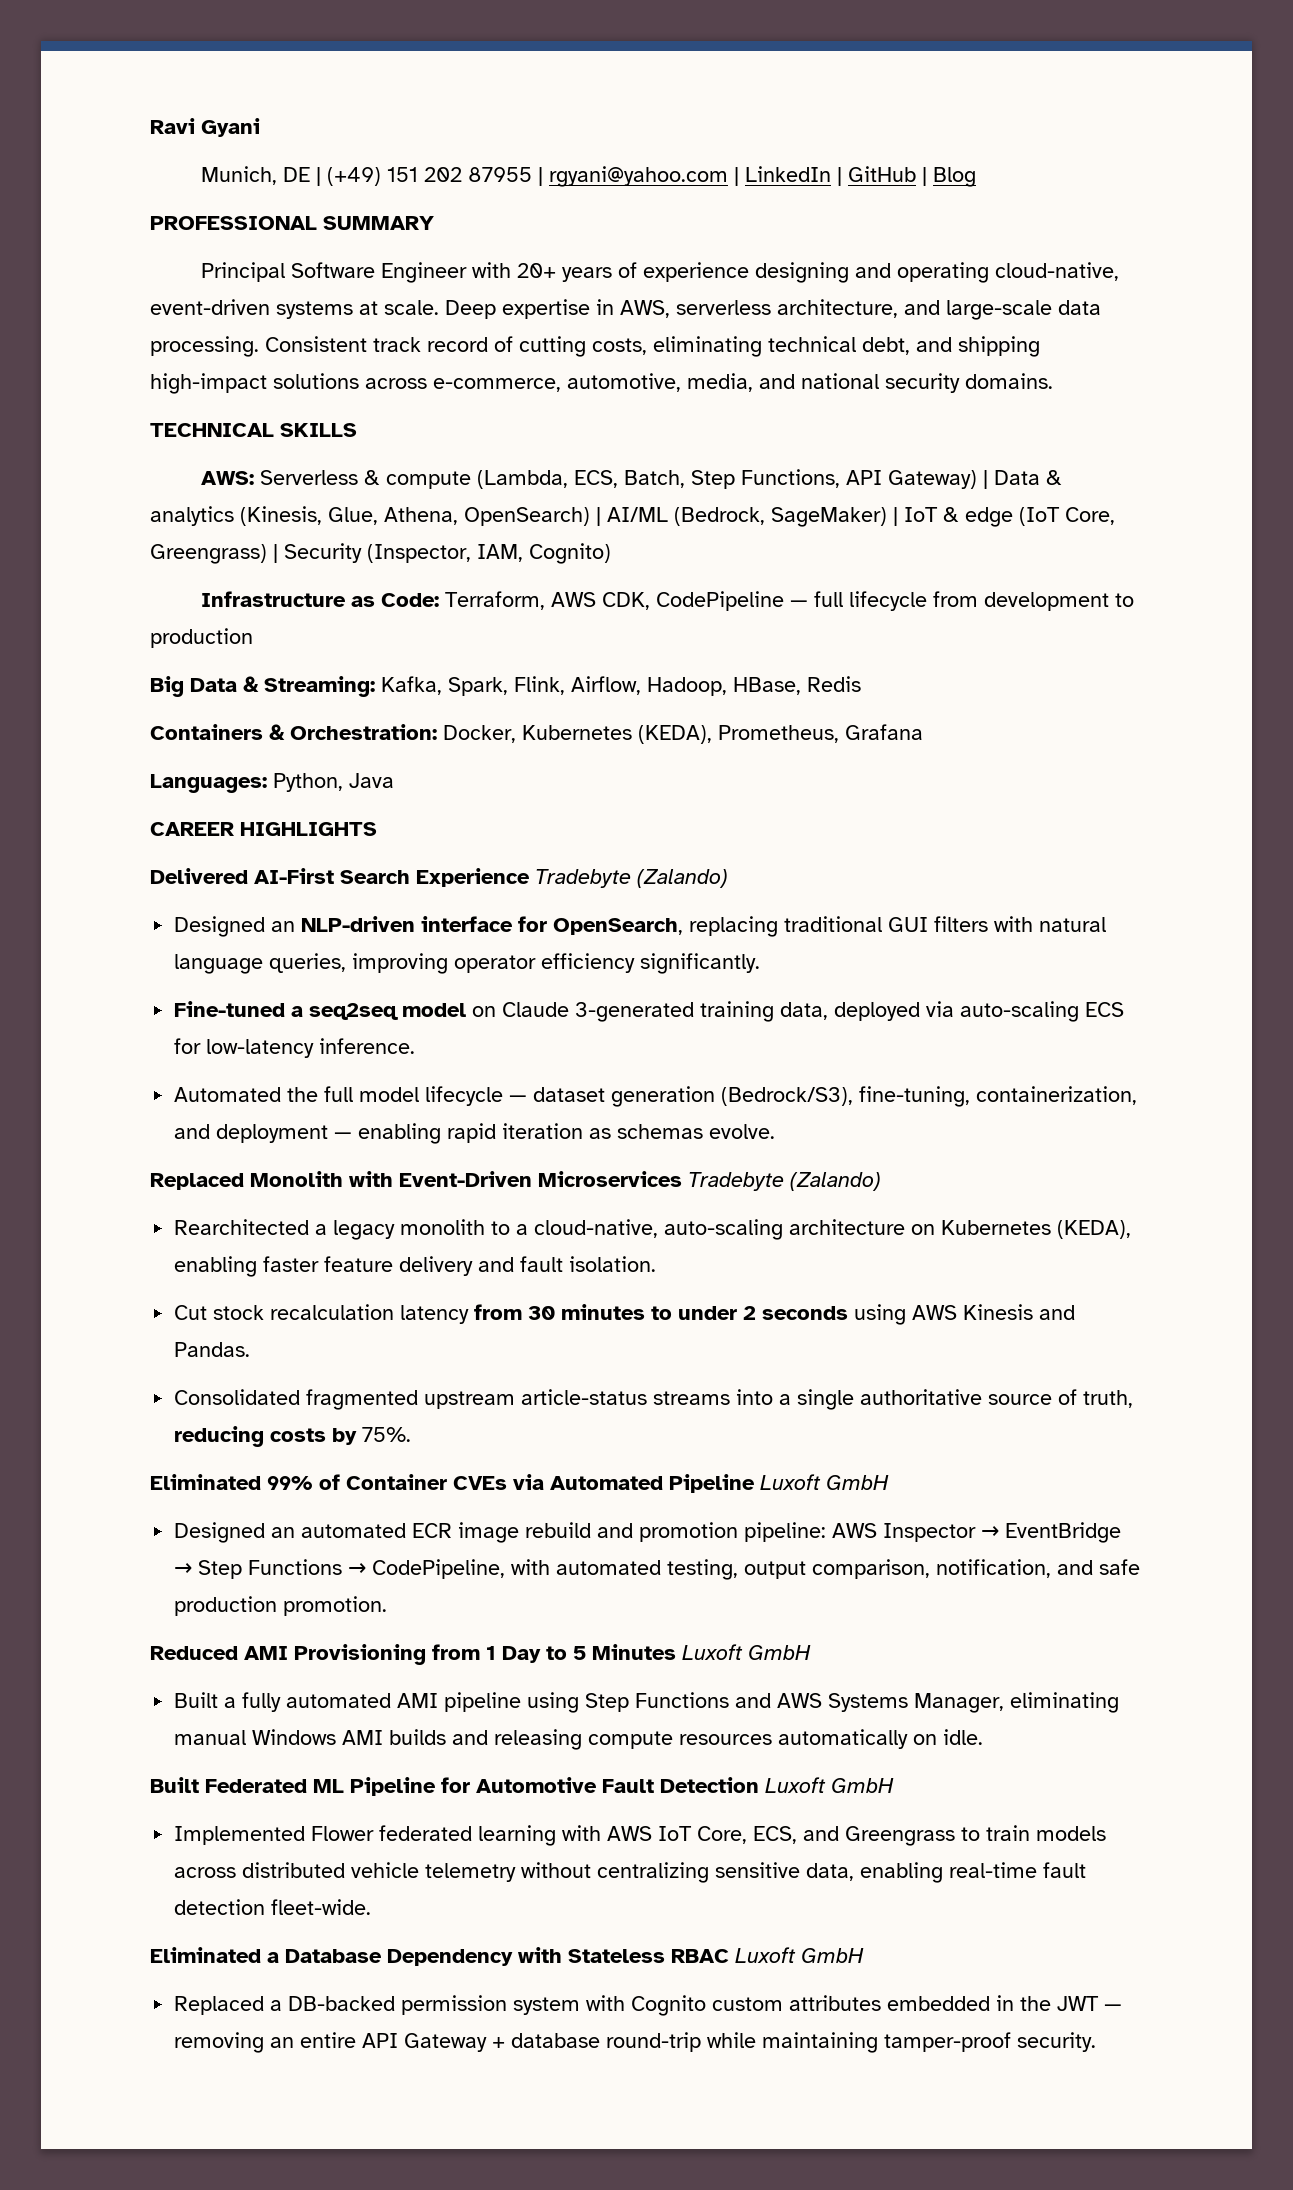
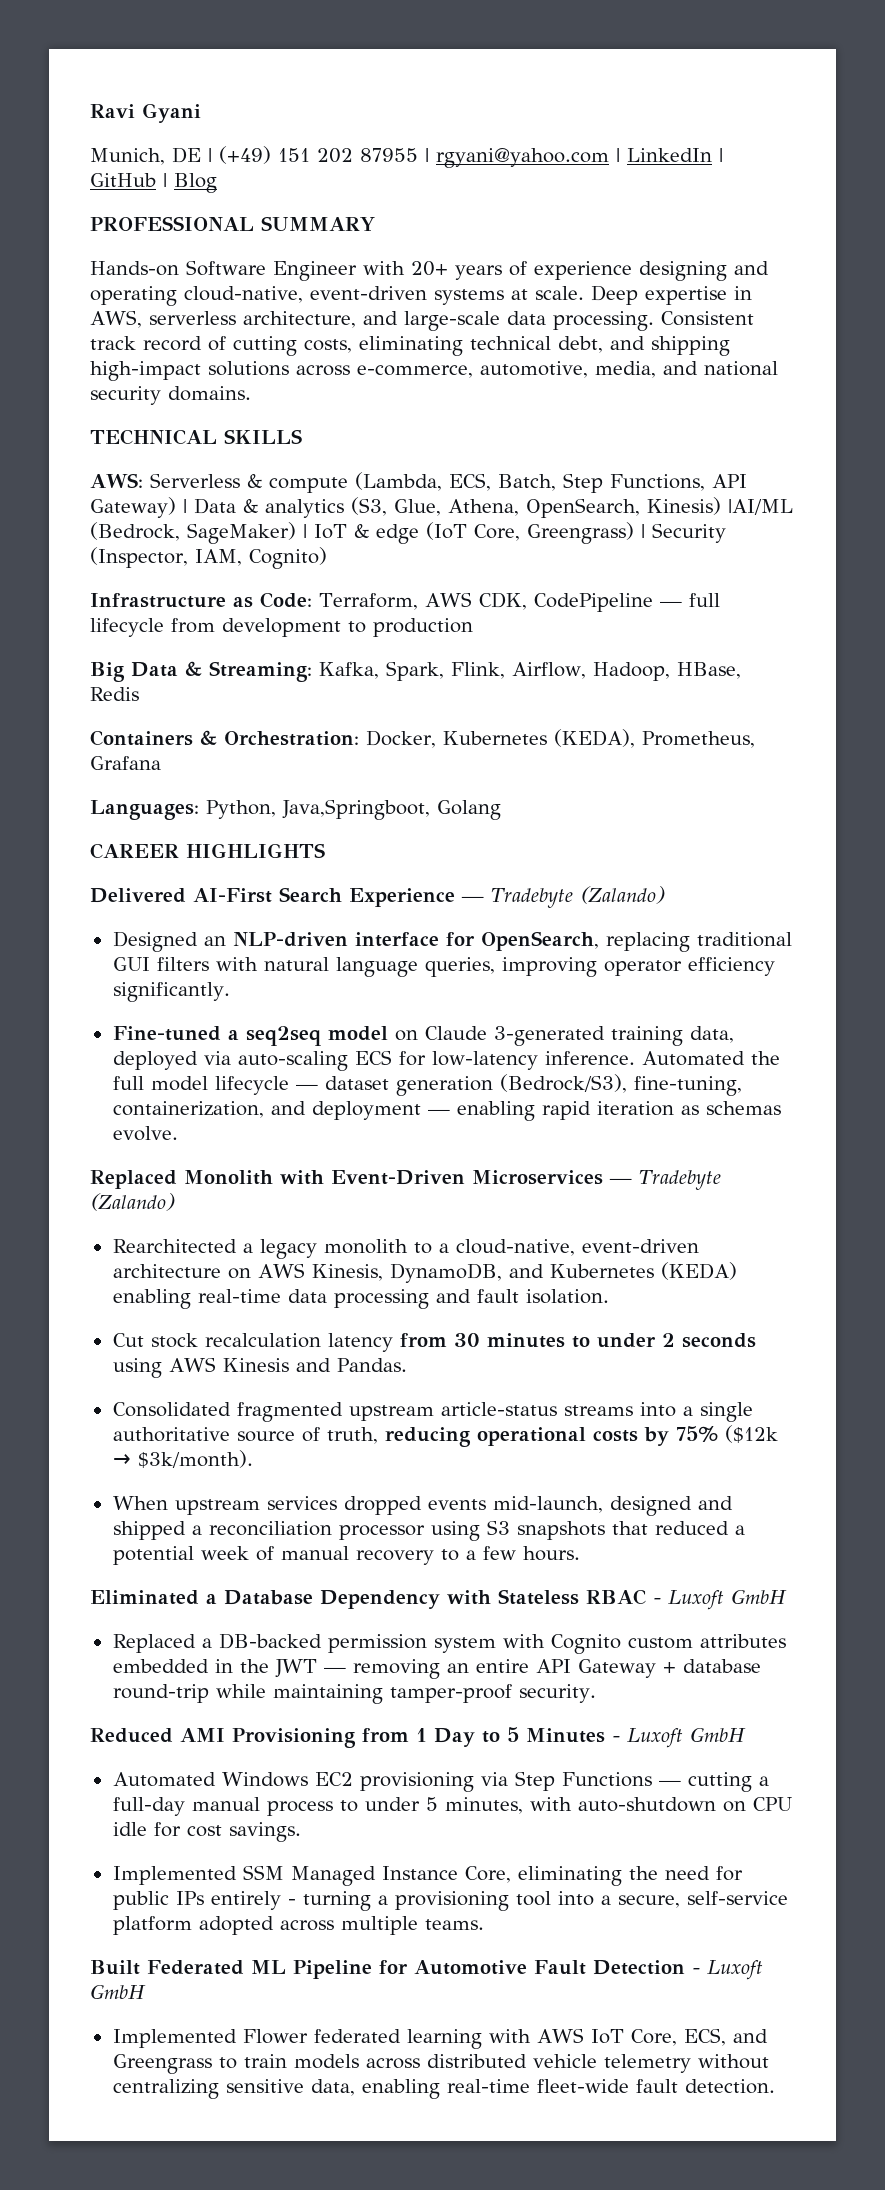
[201,262,286,282] Principal -> [90,261,179,276] Hands-on
[240,506,322,526] (Kinesis, -> [351,497,387,516] (S3,
[464,507,668,526] OpenSearch) | AI/ML -> [526,497,793,518] OpenSearch, Kinesis) |AI/ML
[349,773,394,788] Java -> [282,799,501,820] Java,Springboot, Golang
(530, 877) none -> [461,896,484,902] —
(416, 1046) // -> (635, 1058) none
(682, 1179) none -> [609,1178,632,1184] —
[664,1219,784,1240] auto-scaling -> [581,1239,699,1253] event-driven
[941,1220,1132,1239] [174,1256,474,1277] Kubernetes (KEDA), enabling faster feature delivery -> [257,1262,737,1283] [112,1289,429,1309] AWS Kinesis, DynamoDB, and Kubernetes (KEDA) enabling real-time data processing
(265, 1436) none -> [476,1427,586,1446] operational
[362,1427,412,1442] [150,1474,889,1493] [174,1522,1122,1543] [174,1559,1141,1580] [174,1596,388,1616] [150,1644,811,1665] [174,1692,1120,1713] [174,1729,984,1750] [150,1777,894,1796] [174,1825,1107,1846] [174,1862,1087,1883] [174,1899,372,1915] 75%. // Eliminated 99% of Container CVEs via Automated Pipeline Luxoft GmbH // Designed an automated ECR image rebuild and promotion pipeline: AWS Inspector → EventBridge → Step Functions → CodePipeline, with automated testing, output comparison, notification, and safe production promotion. // Reduced AMI Provisioning from 1 Day to 5 Minutes Luxoft GmbH // Built a fully automated AMI pipeline using Step Functions and AWS Systems Manager, eliminating manual Windows AMI builds and releasing compute resources automatically on idle. // Built Federated ML Pipeline for Automotive Fault Detection Luxoft GmbH // Implemented Flower federated learning with AWS IoT Core, ECS, and Greengrass to train models across distributed vehicle telemetry without centralizing sensitive data, enabling real-time fault detection fleet-wide. -> [675,1425,778,1443] [112,1450,253,1468] [112,1496,733,1516] [112,1520,745,1541] [112,1546,580,1565] 75% ($12k → $3k/month). // When upstream services dropped events mid-launch, designed and shipped a reconciliation processor using S3 snapshots that reduced a potential week of manual recovery to a few hours.
(729, 1956) none -> [653,1598,661,1604] -
(1097, 2042) none -> [90,1727,746,1748] [112,1771,769,1792] [112,1797,792,1816] [112,1822,301,1842] [112,1865,743,1886] [112,1891,788,1911] [112,1916,484,1935] [90,1960,763,1980] [90,1984,146,1999] [112,2028,768,2049] [112,2054,769,2074] [112,2079,775,2099] // Reduced AMI Provisioning from 1 Day to 5 Minutes - Luxoft GmbH // Automated Windows EC2 provisioning via Step Functions — cutting a full-day manual process to under 5 minutes, with auto-shutdown on CPU idle for cost savings. // Implemented SSM Managed Instance Core, eliminating the need for public IPs entirely - turning a provisioning tool into a secure, self-service platform adopted across multiple teams. // Built Federated ML Pipeline for Automotive Fault Detection - Luxoft GmbH // Implemented Flower federated learning with AWS IoT Core, ECS, and Greengrass to train models across distributed vehicle telemetry without centralizing sensitive data, enabling real-time fleet-wide fault detection.

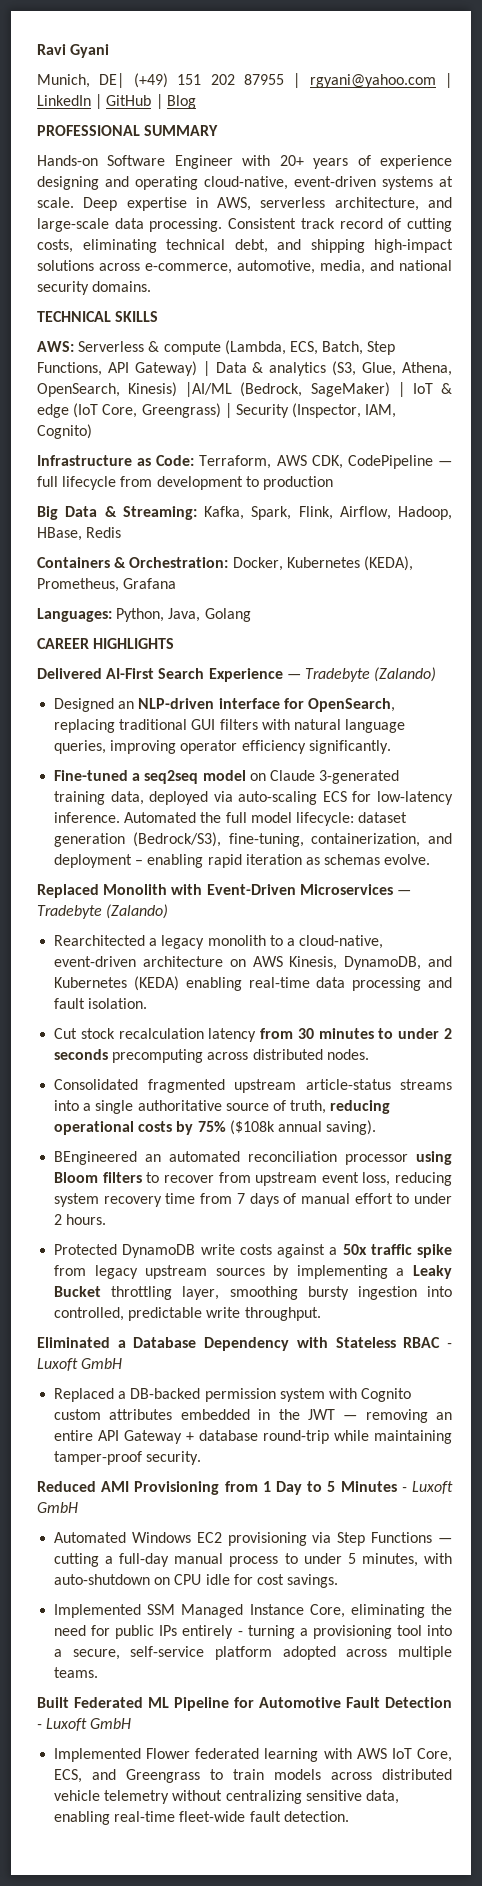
[172,147,212,163] DE | -> [99,73,125,88] DE|
[282,799,430,820] Java,Springboot, -> [168,608,201,622] Java,
[214,1076,318,1095] lifecycle — -> [295,812,354,826] lifecycle:
[427,1109,450,1115] — -> [135,860,144,865] –
[112,1357,407,1378] using AWS Kinesis and Pandas. -> [112,1049,369,1063] precomputing across distributed nodes.
[724,1425,778,1443] [112,1450,253,1468] [112,1496,733,1516] [112,1520,745,1541] [112,1546,580,1565] ($12k → $3k/month). // When upstream services dropped events mid-launch, designed and shipped a reconciliation processor using S3 snapshots that reduced a potential week of manual recovery to a few hours. -> [229,1120,377,1135] [54,1151,452,1165] [54,1172,452,1186] [54,1193,452,1207] [54,1214,107,1225] [54,1244,452,1258] [54,1265,452,1279] [54,1286,452,1300] [54,1307,321,1321] ($108k annual saving). // BEngineered an automated reconciliation processor using Bloom filters to recover from upstream event loss, reducing system recovery time from 7 days of manual effort to under 2 hours. // Protected DynamoDB write costs against a 50x traffic spike from legacy upstream sources by implementing a Leaky Bucket throttling layer, smoothing bursty ingestion into controlled, predictable write throughput.

